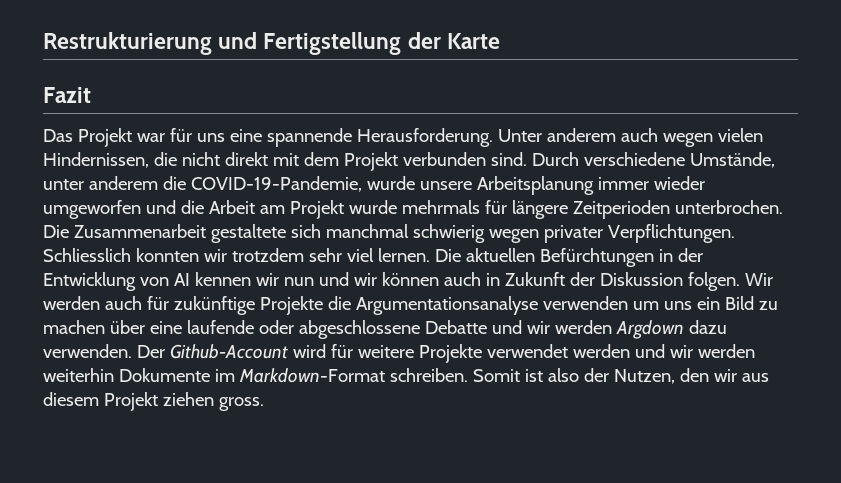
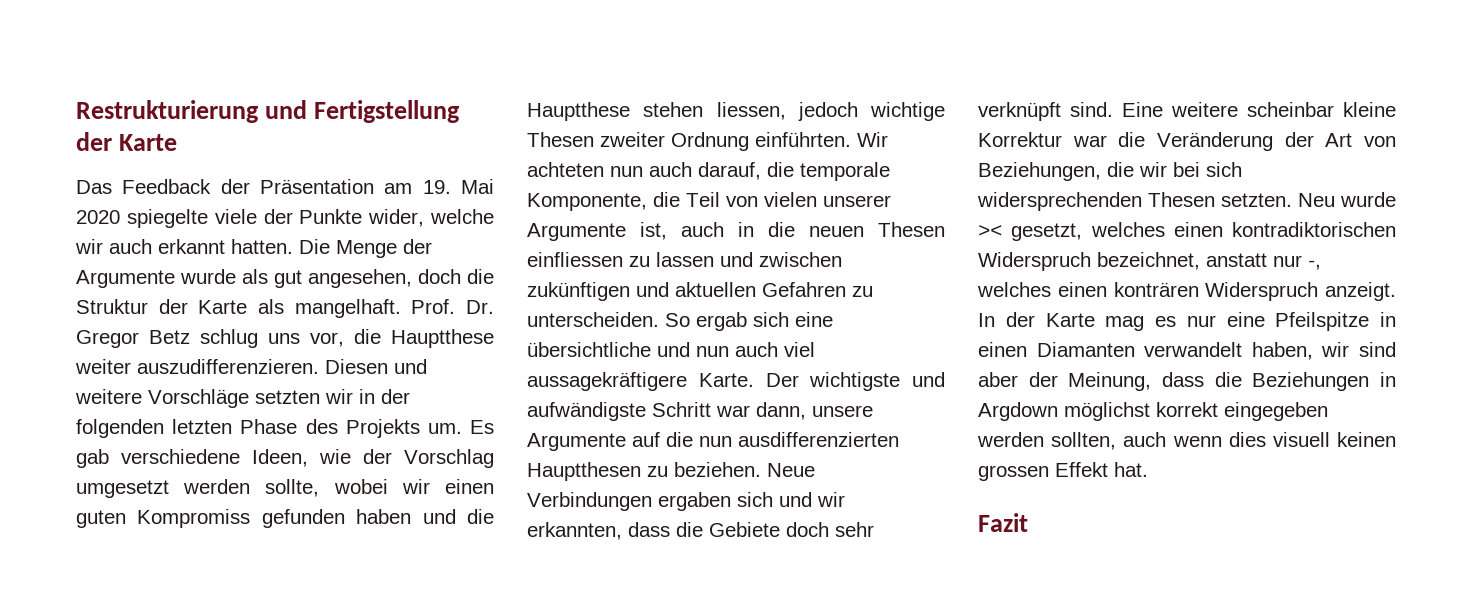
[43,87,91,103] // Fazit -> (177, 142) none
[77,128,763,147] [43,152,775,171] [43,176,705,195] [43,200,783,219] [43,224,735,243] [43,248,703,267] [43,272,773,291] [43,296,778,315] [43,320,727,339] [43,344,755,363] [43,368,769,384] [43,392,264,411] Projekt war für uns eine spannende Herausforderung. Unter anderem auch wegen vielen Hindernissen, die nicht direkt mit dem Projekt verbunden sind. Durch verschiedene Umstände, unter anderem die COVID-19-Pandemie, wurde unsere Arbeitsplanung immer wieder umgeworfen und die Arbeit am Projekt wurde mehrmals für längere Zeitperioden unterbrochen. Die Zusammenarbeit gestaltete sich manchmal schwierig wegen privater Verpflichtungen. Schliesslich konnten wir trotzdem sehr viel lernen. Die aktuellen Befürchtungen in der Entwicklung von AI kennen wir nun und wir können auch in Zukunft der Diskussion folgen. Wir werden auch für zukünftige Projekte die Argumentationsanalyse verwenden um uns ein Bild zu machen über eine laufende oder abgeschlossene Debatte und wir werden Argdown dazu verwenden. Der Github-Account wird für weitere Projekte verwendet werden und wir werden weiterhin Dokumente im Markdown-Format schreiben. Somit ist also der Nutzen, den wir aus diesem Projekt ziehen gross. -> [122,179,494,194] [76,209,494,228] [75,239,432,258] [76,269,494,288] [76,299,494,318] [76,329,494,348] [75,359,427,374] [75,389,410,408] [76,419,495,438] [76,449,494,468] [76,479,494,498] [76,509,494,528] [527,102,945,121] [527,132,888,151] [527,162,890,181] [527,192,891,211] [527,222,945,241] [527,252,842,267] [527,282,873,301] [527,312,833,331] [527,342,815,357] [527,372,945,391] [527,402,873,421] [527,432,899,451] [527,462,815,481] [527,492,845,511] [527,522,874,540] [978,102,1396,121] [978,132,1396,151] [978,162,1242,181] [977,192,1396,211] [978,222,1396,241] [978,252,1321,271] [977,282,1396,301] [978,312,1396,331] [978,342,1396,360] [978,372,1396,391] [978,402,1328,421] [977,432,1396,450] [978,462,1148,481] [978,513,1028,532] Feedback der Präsentation am 19. Mai 2020 spiegelte viele der Punkte wider, welche wir auch erkannt hatten. Die Menge der Argumente wurde als gut angesehen, doch die Struktur der Karte als mangelhaft. Prof. Dr. Gregor Betz schlug uns vor, die Hauptthese weiter auszudifferenzieren. Diesen und weitere Vorschläge setzten wir in der folgenden letzten Phase des Projekts um. Es gab verschiedene Ideen, wie der Vorschlag umgesetzt werden sollte, wobei wir einen guten Kompromiss gefunden haben und die Hauptthese stehen liessen, jedoch wichtige Thesen zweiter Ordnung einführten. Wir achteten nun auch darauf, die temporale Komponente, die Teil von vielen unserer Argumente ist, auch in die neuen Thesen einfliessen zu lassen und zwischen zukünftigen und aktuellen Gefahren zu unterscheiden. So ergab sich eine übersichtliche und nun auch viel aussagekräftigere Karte. Der wichtigste und aufwändigste Schritt war dann, unsere Argumente auf die nun ausdifferenzierten Hauptthesen zu beziehen. Neue Verbindungen ergaben sich und wir erkannten, dass die Gebiete doch sehr verknüpft sind. Eine weitere scheinbar kleine Korrektur war die Veränderung der Art von Beziehungen, die wir bei sich widersprechenden Thesen setzten. Neu wurde >< gesetzt, welches einen kontradiktorischen Widerspruch bezeichnet, anstatt nur -, welches einen konträren Widerspruch anzeigt. In der Karte mag es nur eine Pfeilspitze in einen Diamanten verwandelt haben, wir sind aber der Meinung, dass die Beziehungen in Argdown möglichst korrekt eingegeben werden sollten, auch wenn dies visuell keinen grossen Effekt hat. // Fazit

